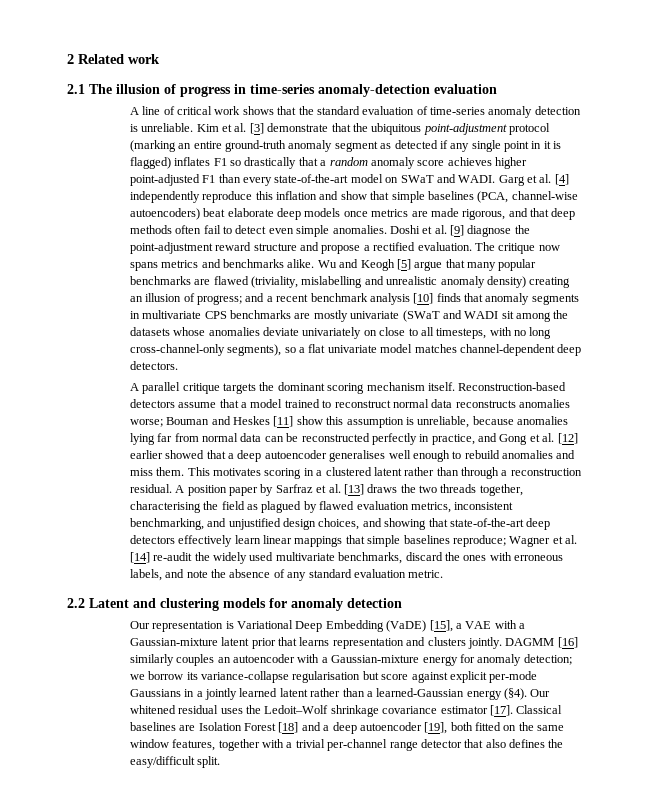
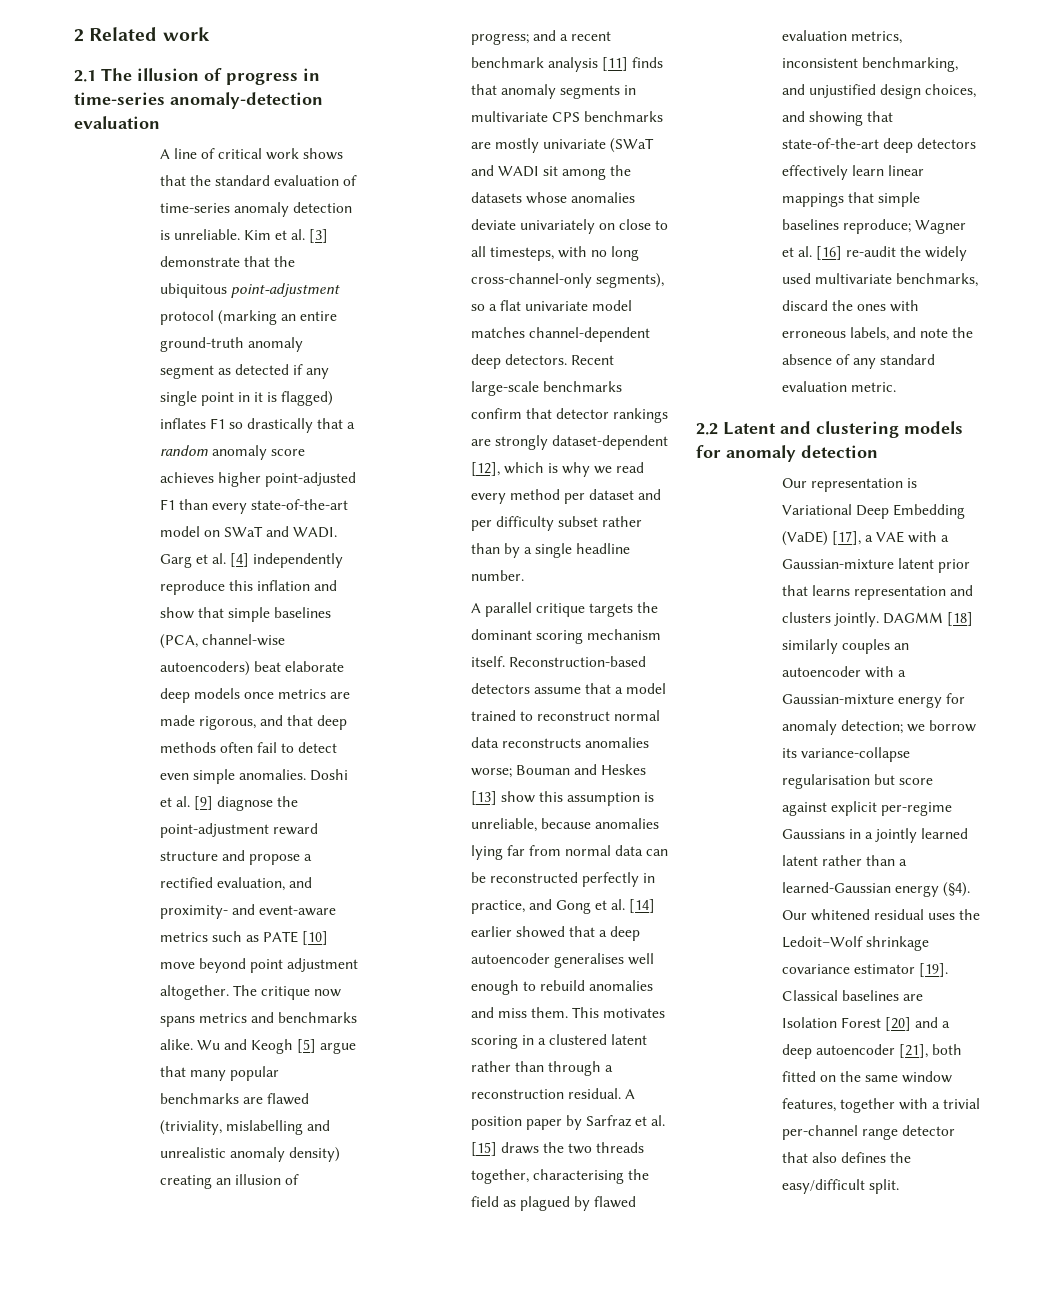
[417,242,472,251] evaluation. -> [216,877,312,891] [159,904,336,919] [159,931,329,945] [159,958,359,973] [159,985,229,1000] evaluation, and proximity- and event-aware metrics such as PATE [10] move beyond point adjustment altogether.
[413,293,434,304] [10] -> [601,57,628,71] [11]
(178, 365) none -> [570,355,614,365] [470,381,622,396] [470,408,669,423] [470,435,668,450] [470,462,645,477] [470,489,662,504] [470,516,643,531] [470,543,631,558] [470,570,524,581] Recent large-scale benchmarks confirm that detector rankings are strongly dataset-dependent [12], which is why we read every method per dataset and per difficulty subset rather than by a single headline number.
[273,416,294,427] [11] -> [470,791,497,805] [13]
[557,433,578,444] [12] -> [629,899,656,913] [14]
[343,484,364,495] [13] -> [470,1142,497,1156] [15]
[129,552,150,563] [14] -> [815,246,842,260] [16]
[429,620,453,632] [15], -> [831,531,861,545] [17],
[557,637,578,648] [16] -> [947,612,974,626] [18]
[489,671,538,683] per-mode -> [880,802,952,816] per-regime
[489,705,513,716] [17]. -> [918,963,948,977] [19].
[278,722,299,733] [18] -> [884,1017,911,1031] [20]
[424,722,448,734] [19], -> [898,1044,928,1058] [21],

